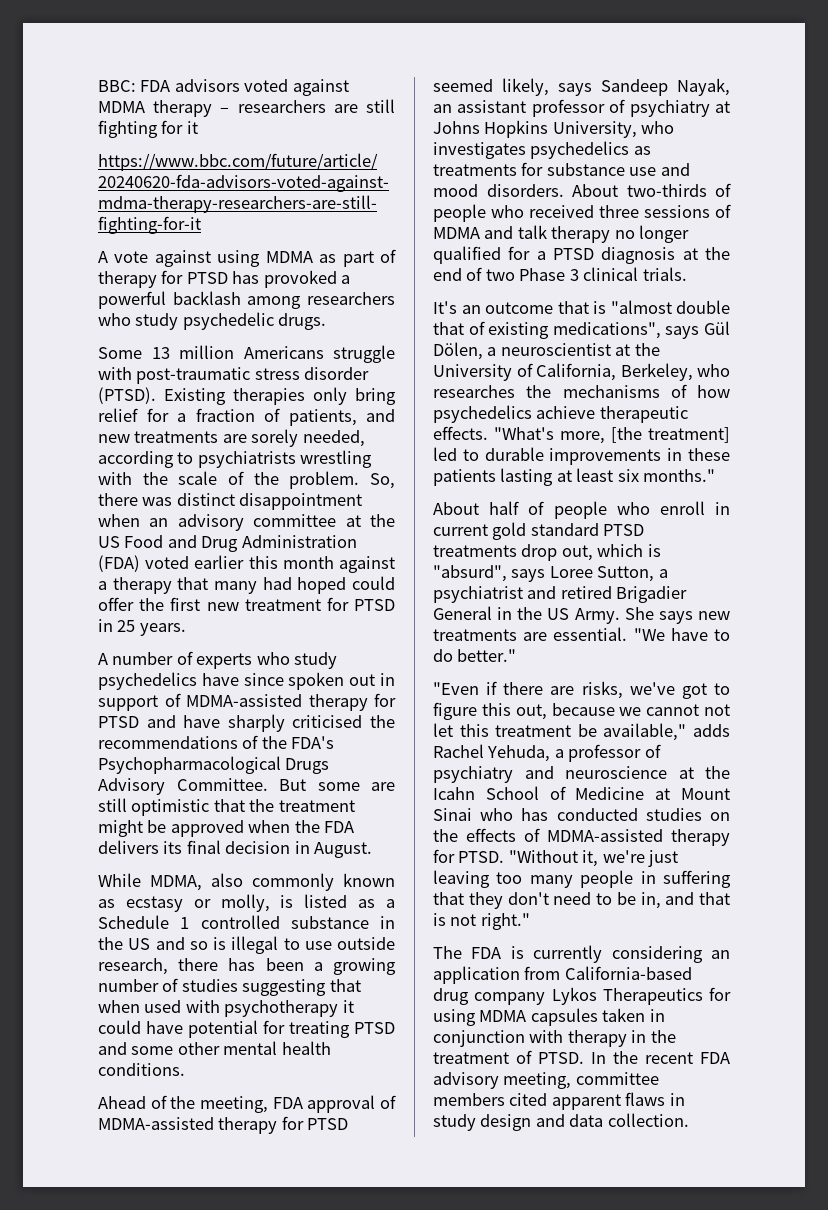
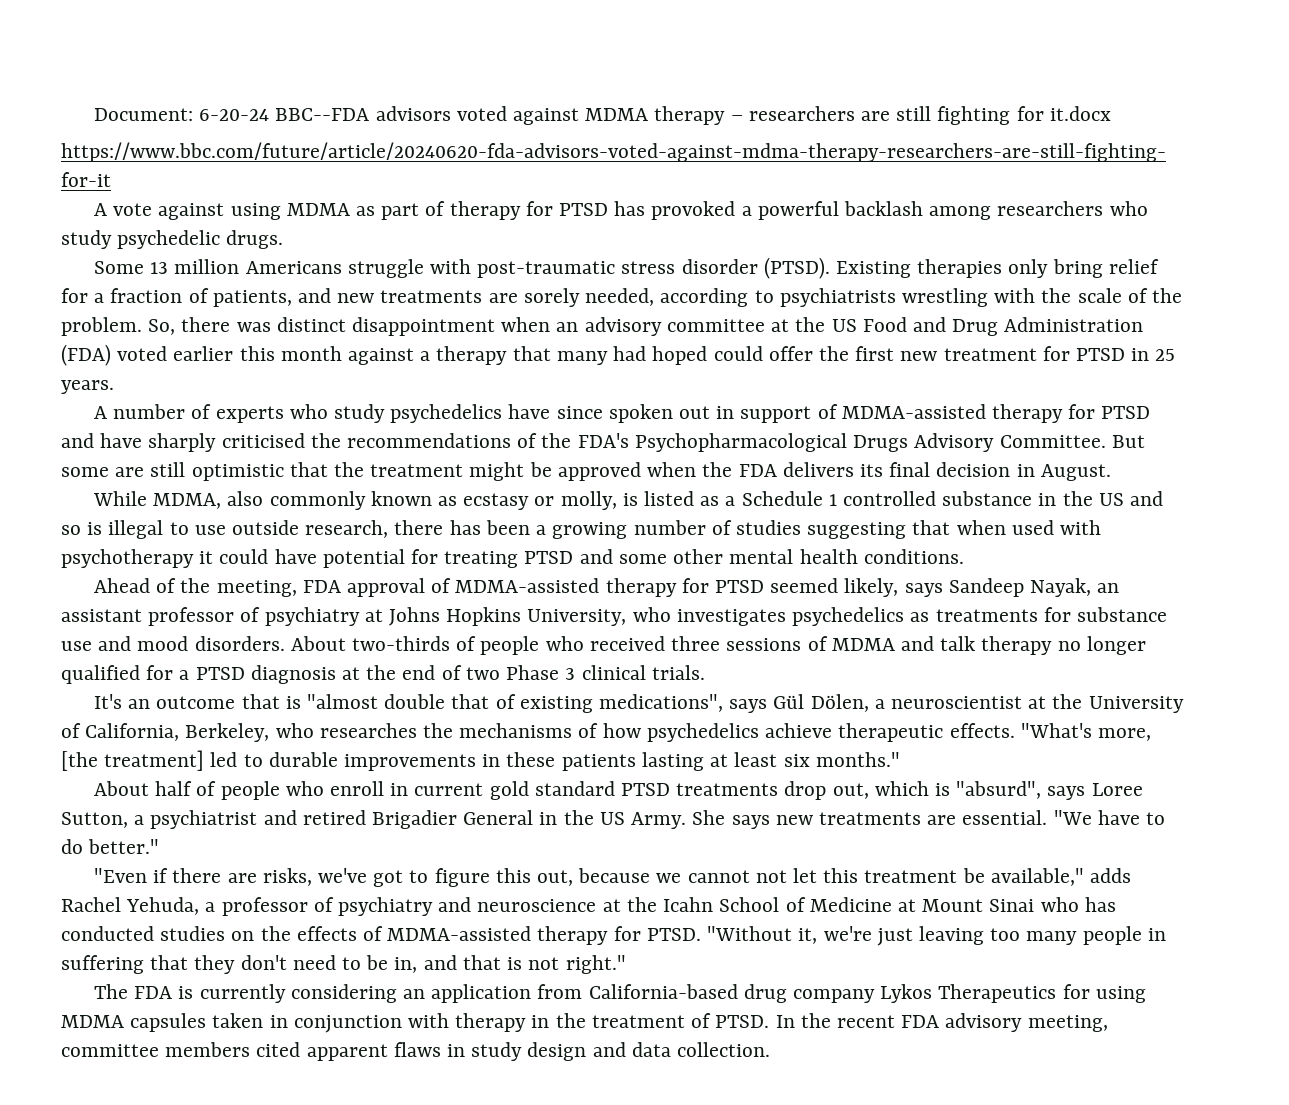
[98,80,171,92] BBC: FDA -> [93,108,370,121] Document: 6-20-24 BBC--FDA
[186,121,198,134] it -> [1049,106,1111,121] it.docx

